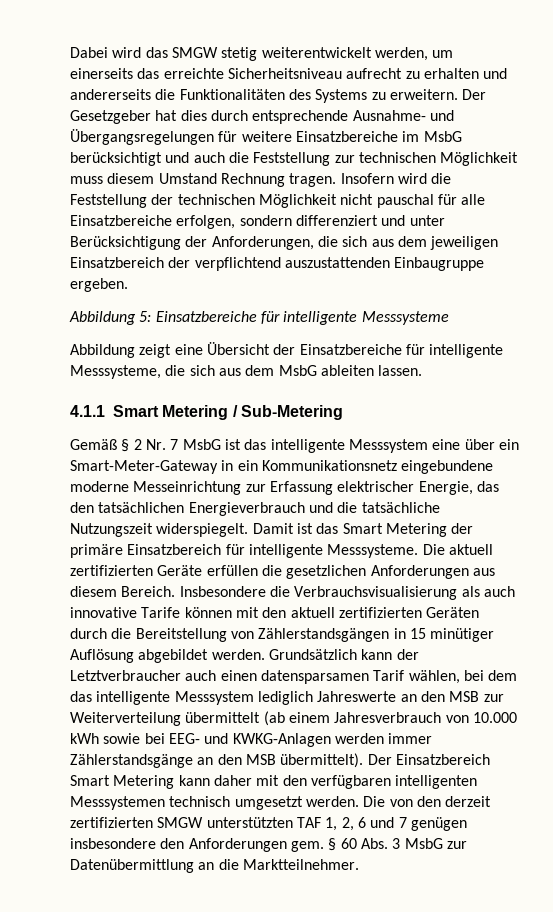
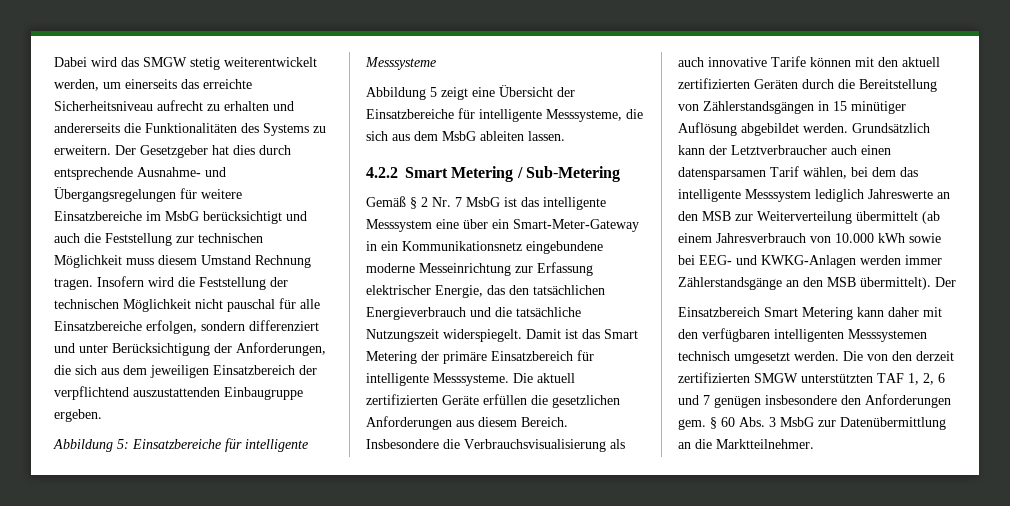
(135, 351) none -> [430,87,437,97] 5
[70,405,105,417] 4.1.1 -> [366,167,398,178] 4.2.2
(392, 759) none -> (956, 282) //

